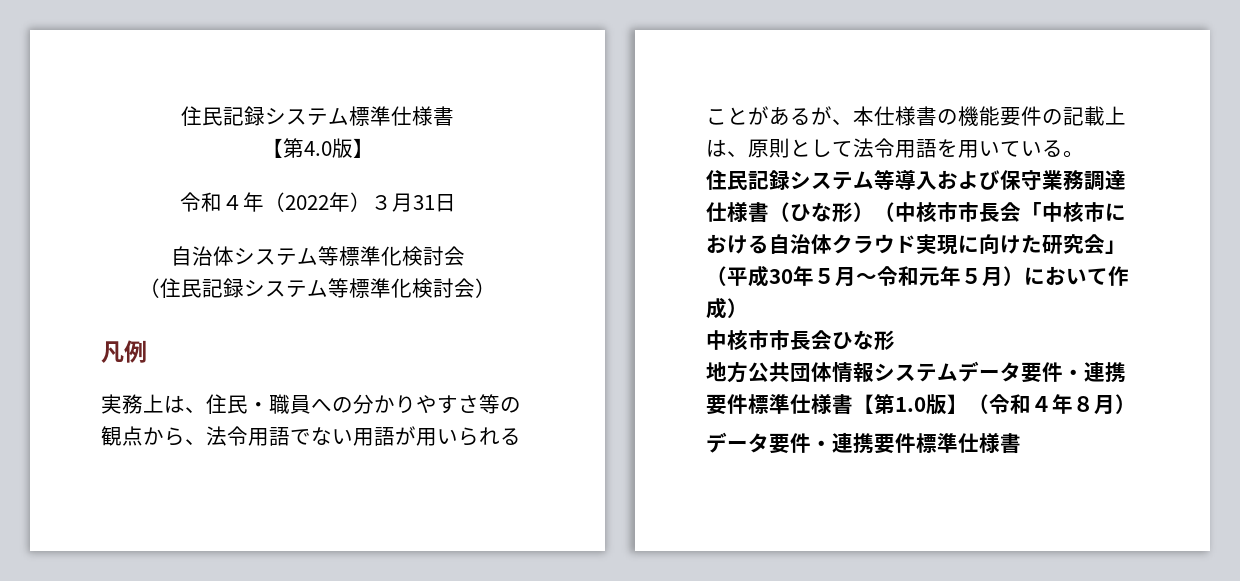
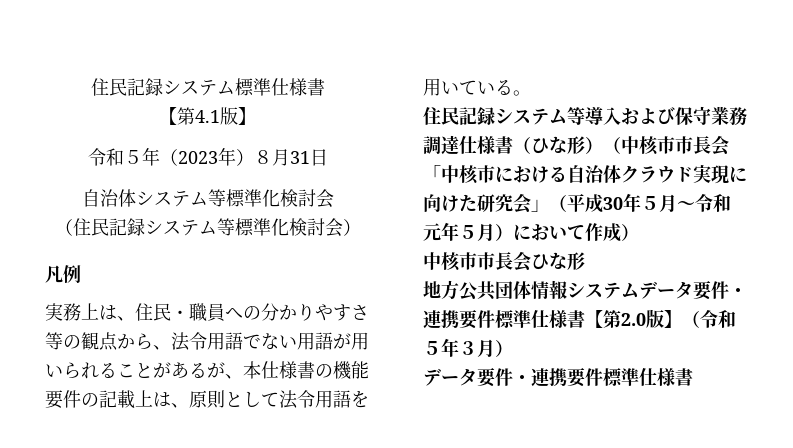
[303,141,332,156] 4.0 -> [195,110,220,123] 4.1
[221,192,392,212] ４年（2022年）３ -> [123,147,272,166] ５年（2023年）８
[895,397,926,412] 1.0 -> [621,313,646,326] 2.0
[1031,394,1094,414] ４年８ -> [423,338,477,357] ５年３

